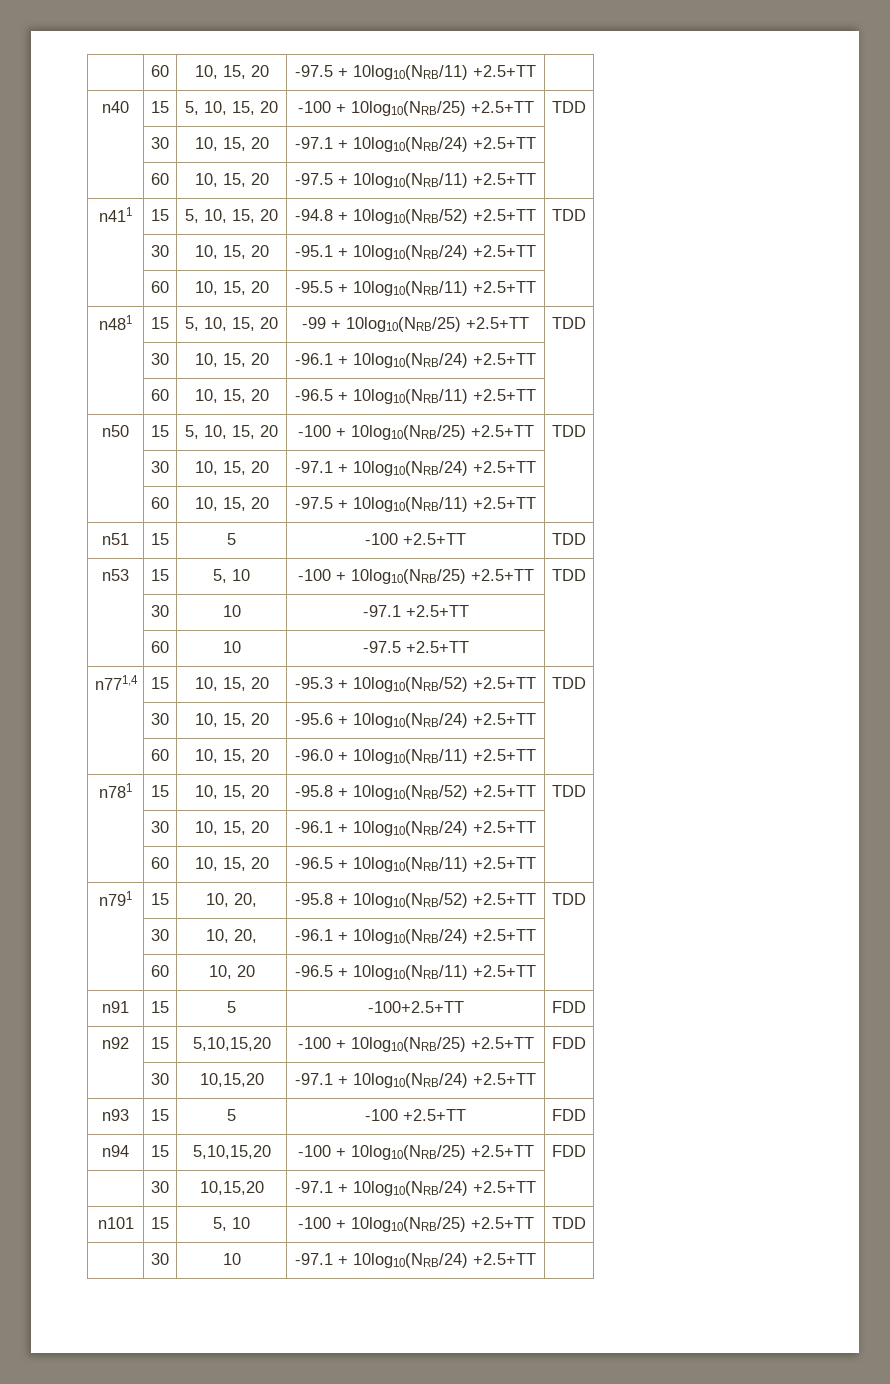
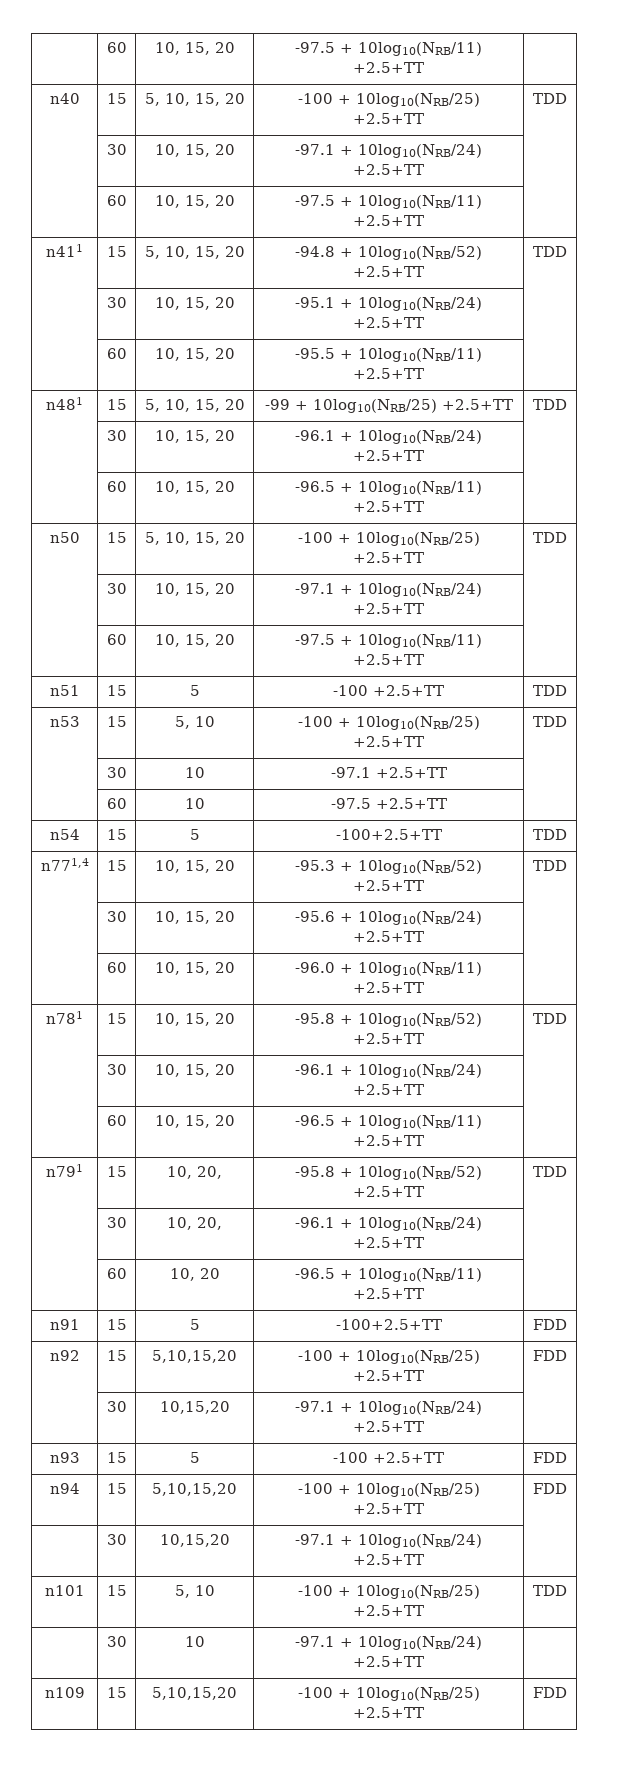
(469, 647) none -> [49,829,80,840] [106,829,127,840] [189,829,200,840] [335,829,442,840] [533,829,567,840] // n54 | 15 | 5 | -100+2.5+TT | TDD
(536, 1259) none -> [44,1687,85,1698] [106,1687,127,1698] [152,1687,237,1700] [297,1687,480,1701] [352,1707,424,1718] [533,1687,567,1698] // n109 | 15 | 5,10,15,20 | -100 + 10log10(NRB/25) +2.5+TT | FDD

